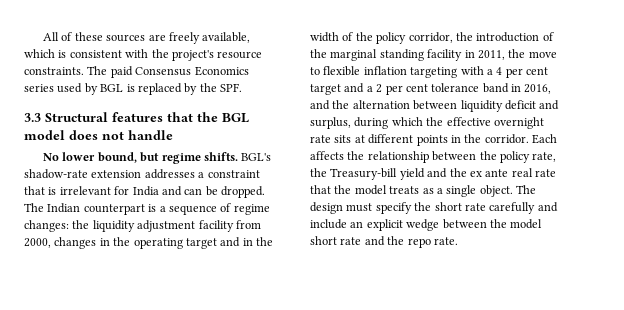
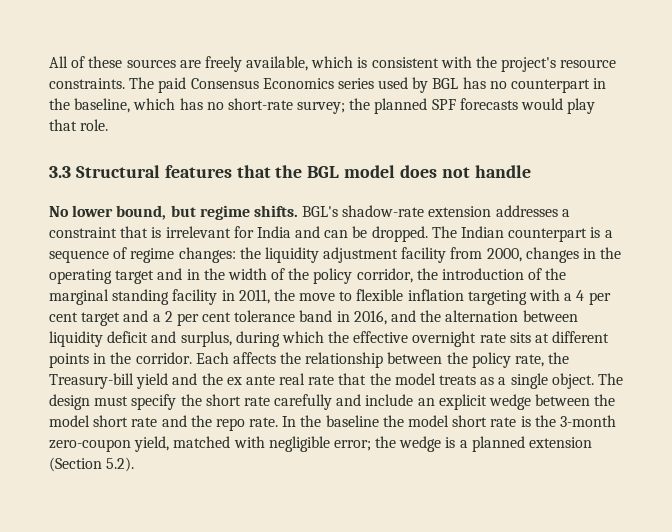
[126,83,242,95] is replaced by the SPF. -> [462,77,607,93] [49,98,596,114] [49,119,109,131] has no counterpart in the baseline, which has no short-rate survey; the planned SPF forecasts would play that role.
(458, 241) none -> [282,415,616,427] [49,436,593,452] [49,457,135,472] In the baseline the model short rate is the 3-month zero-coupon yield, matched with negligible error; the wedge is a planned extension (Section 5.2).

